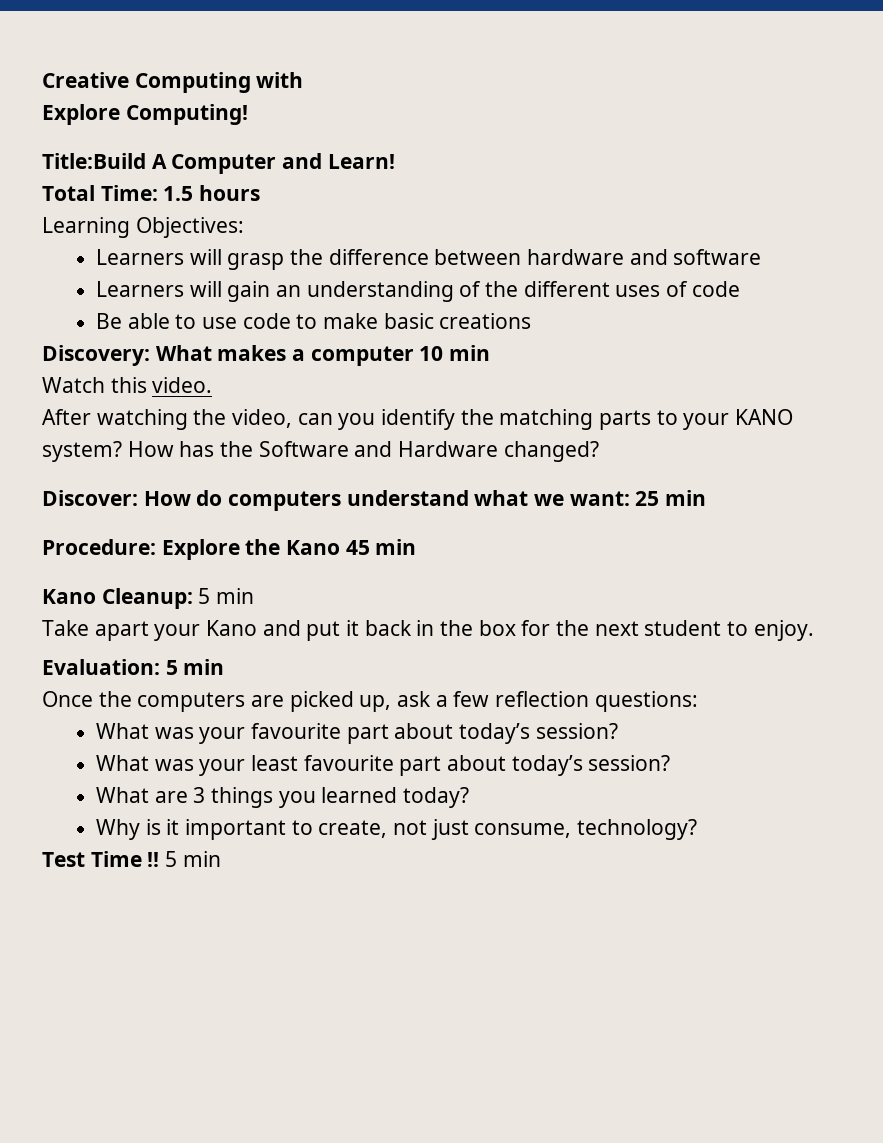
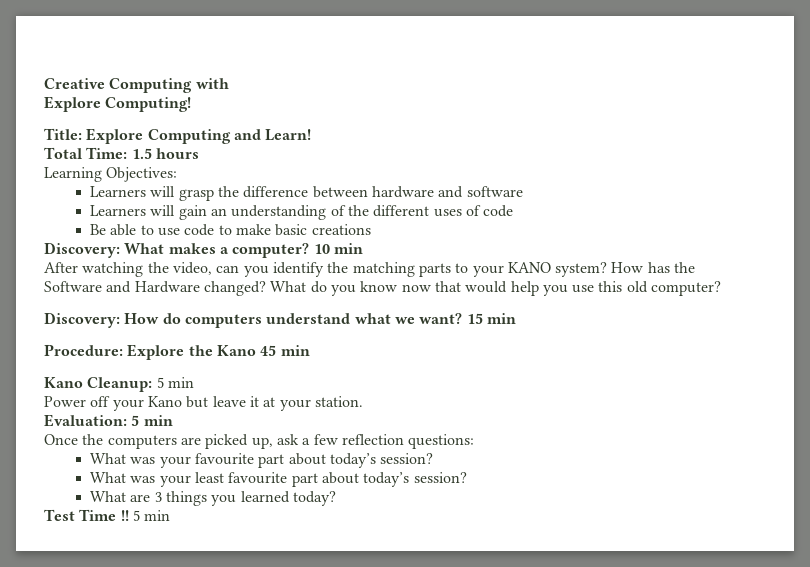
[42,153,277,174] Title:Build A Computer -> [44,128,231,144] Title: Explore Computing
[310,346,414,366] computer -> [232,243,310,258] computer?
[42,377,213,393] // Watch this video. -> (363, 248) none
[42,490,138,506] // Discover: -> [270,281,722,296] [44,312,120,328] What do you know now that would help you use this old computer? // Discovery:
[569,491,660,506] want: 25 -> [419,313,483,324] want? 15
[42,620,814,641] Take apart your Kano and put it back in the box for the next student to enjoy. -> [44,396,363,411] Power off your Kano but leave it at your station.
[95,819,697,840] // Why is it important to create, not just consume, technology? -> (336, 498) none

